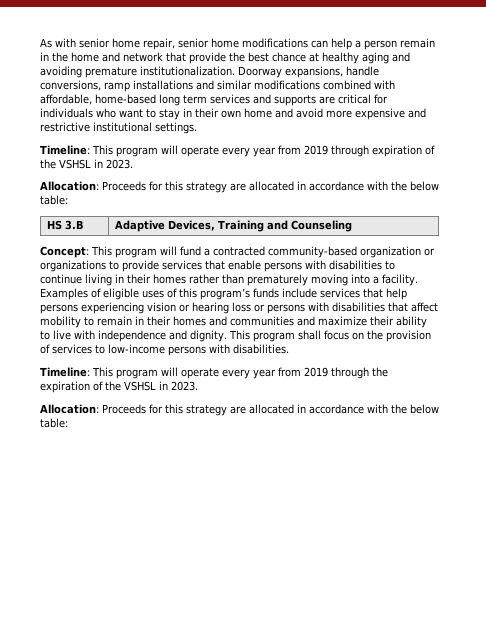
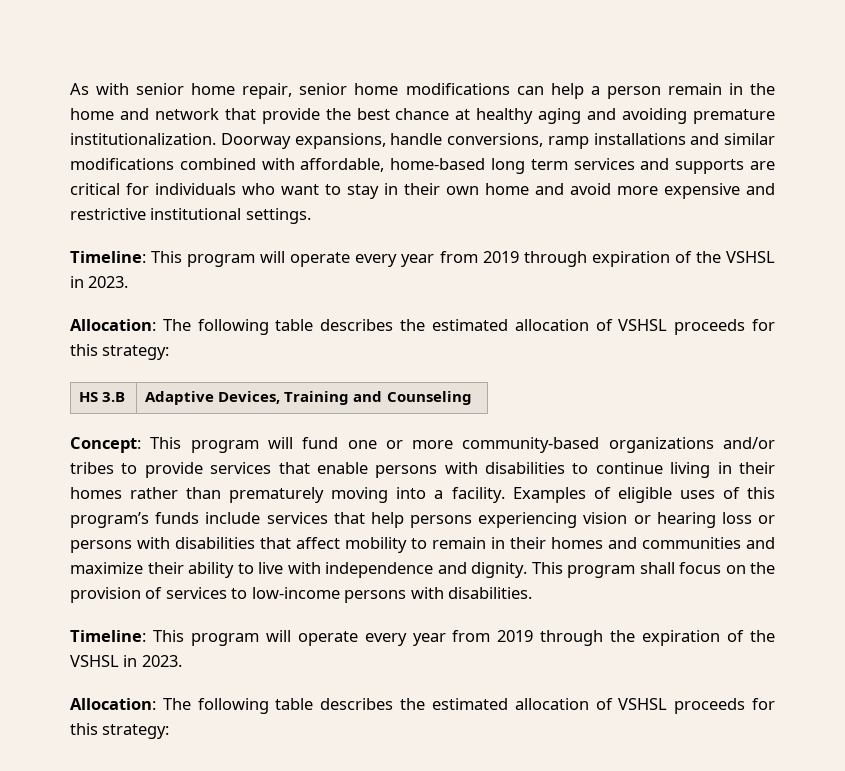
[102,181,439,193] [40,195,68,205] Proceeds for this strategy are allocated in accordance with the below table: -> [162,319,776,335] [70,344,170,360] The following table describes the estimated allocation of VSHSL proceeds for this strategy:
[204,246,435,258] [40,260,106,272] a contracted community-based organization or organizations -> [347,437,775,453] [70,462,114,474] one or more community-based organizations and/or tribes
[102,404,439,416] [40,418,68,428] Proceeds for this strategy are allocated in accordance with the below table: -> [162,698,776,714] [70,723,170,739] The following table describes the estimated allocation of VSHSL proceeds for this strategy:

